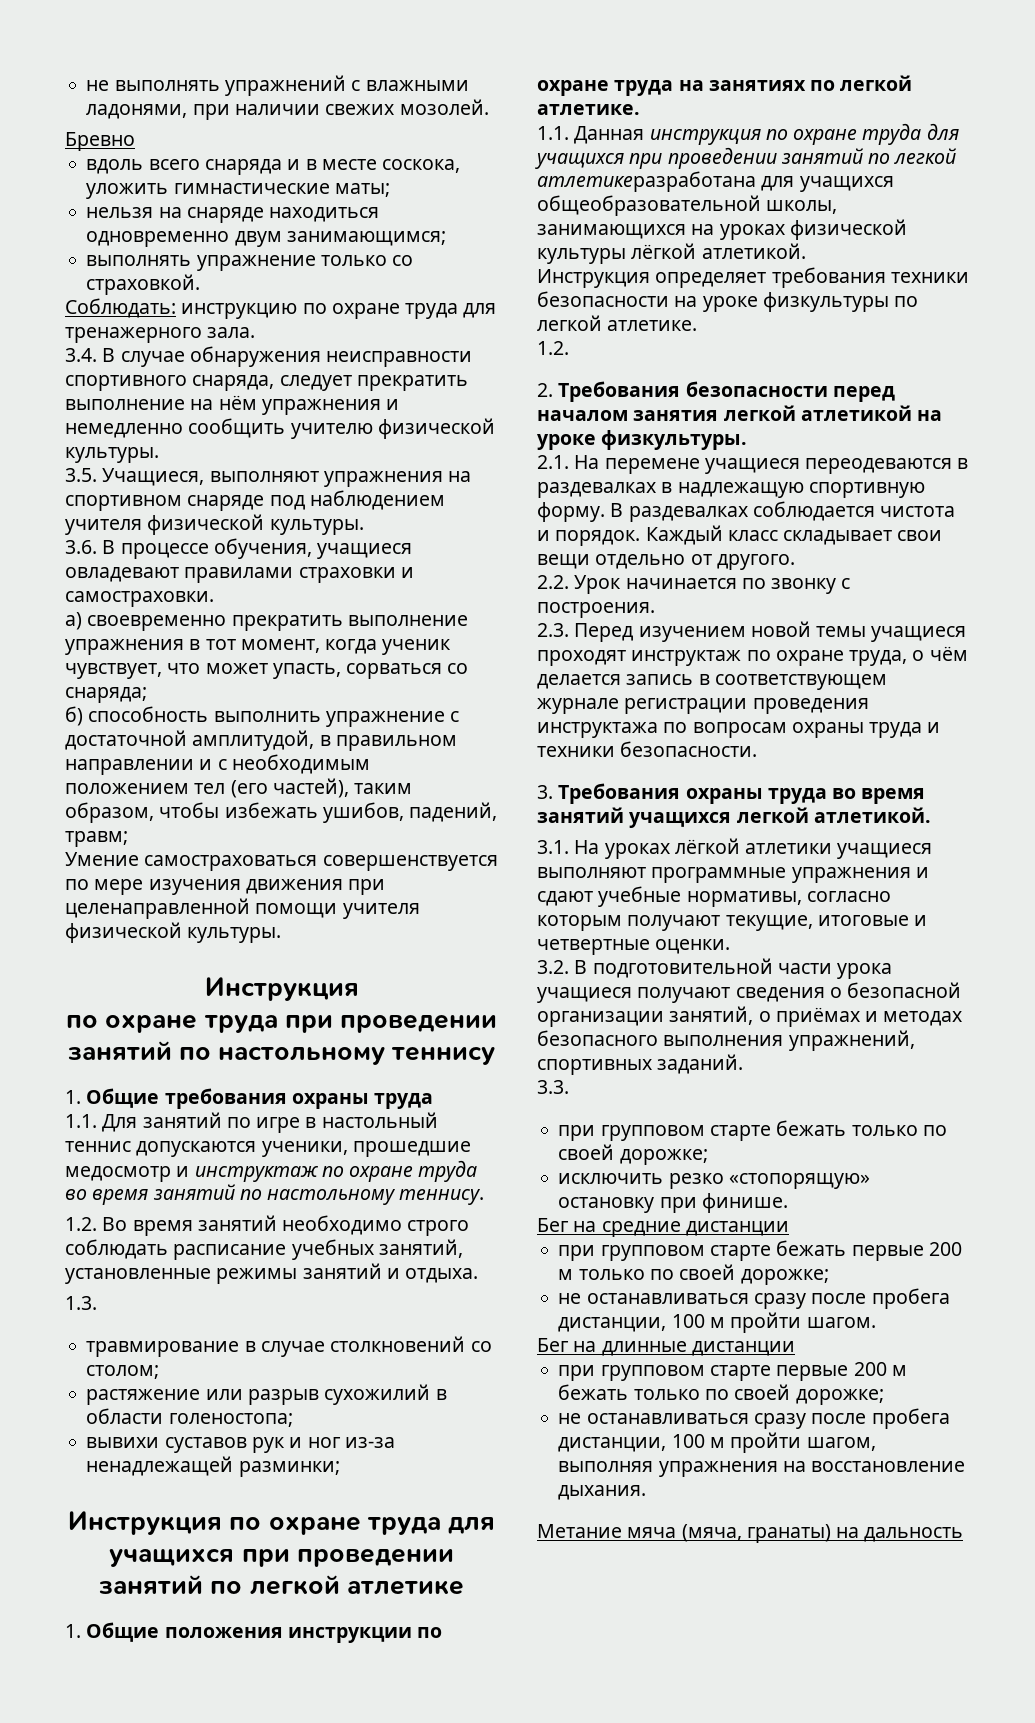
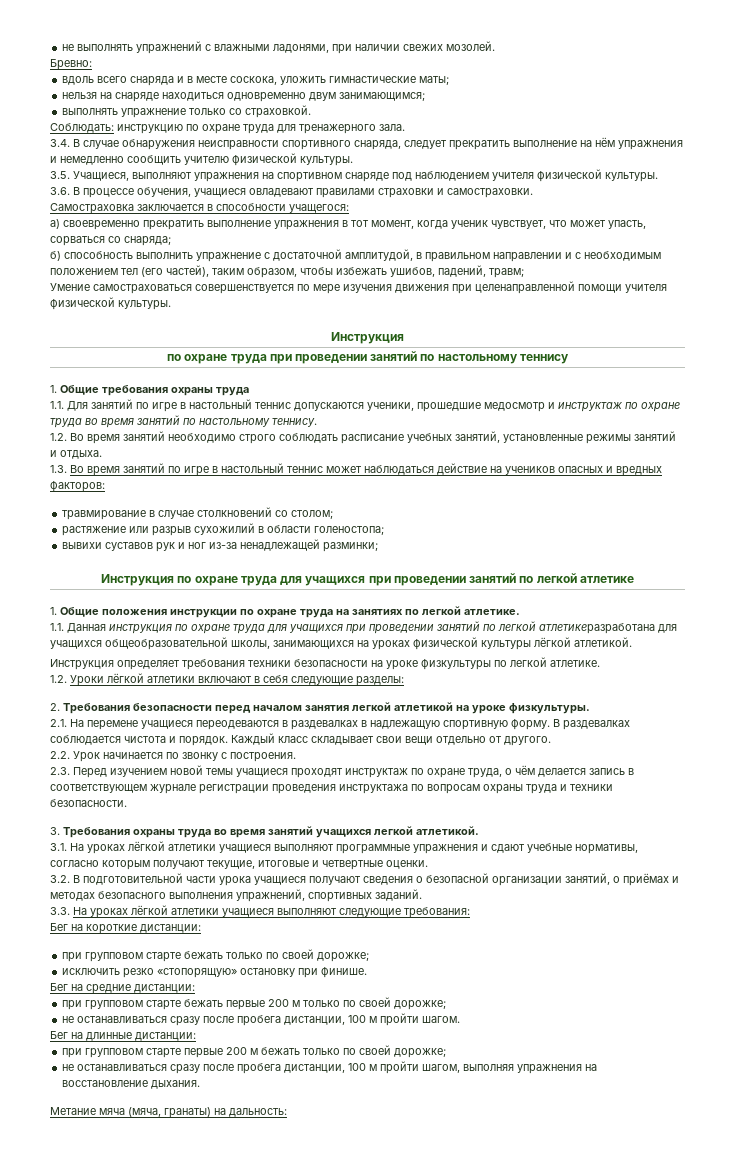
[65,132,135,151] Бревно -> [50,59,92,70] Бревно:
(214, 599) none -> [50,203,349,214] // Самостраховка заключается в способности учащегося:
(97, 1303) none -> [70,463,662,476] [50,481,105,492] Во время занятий по игре в настольный теннис может наблюдаться действие на учеников опасных и вредных факторов:
(569, 348) none -> [70,673,404,686] Уроки лёгкой атлетики включают в себя следующие разделы:
(569, 1087) none -> [73,905,470,918] [50,923,201,934] На уроках лёгкой атлетики учащиеся выполняют следующие требования: // Бег на короткие дистанции:
[685,1221,789,1236] дистанции -> [134,984,195,993] дистанции:
[691,1341,795,1356] дистанции -> [135,1032,196,1041] дистанции:
[864,1527,964,1542] дальность -> [229,1108,287,1117] дальность:

